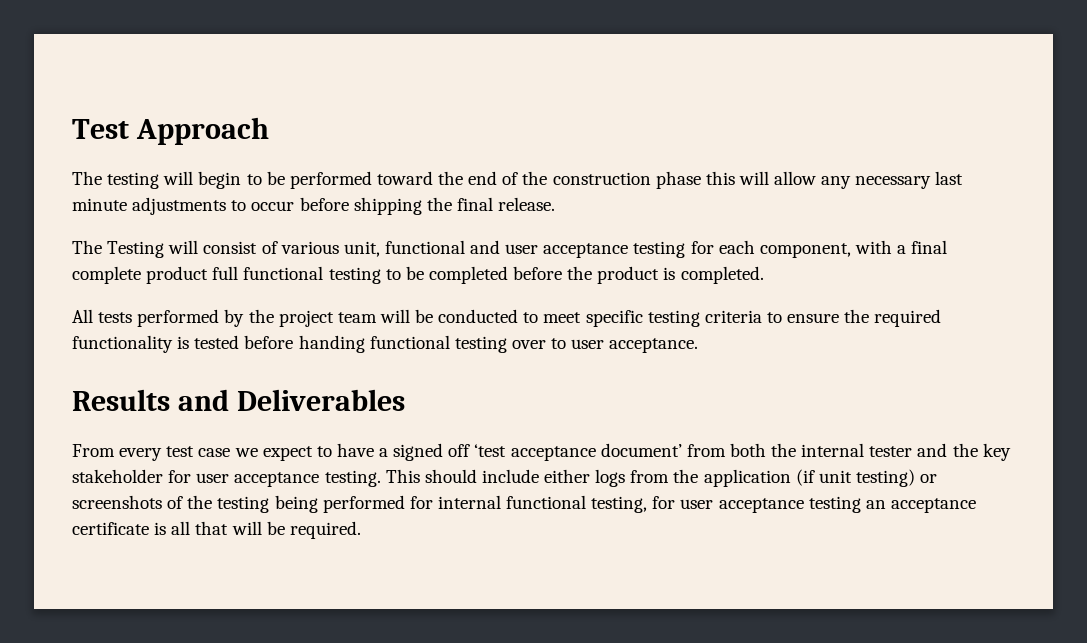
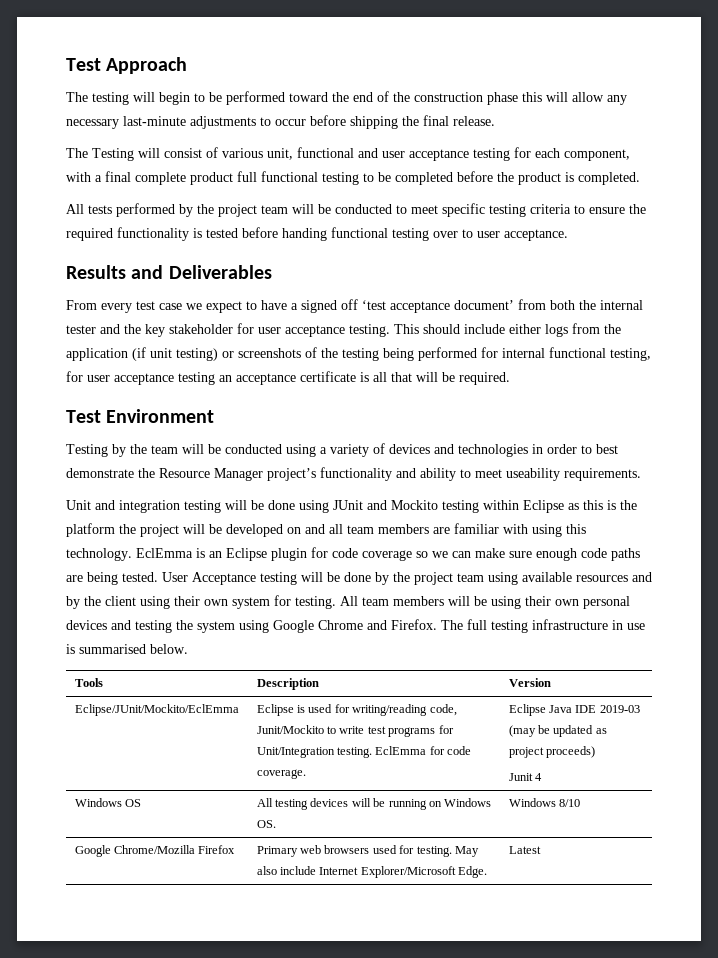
[935,171,964,185] [72,198,127,211] last minute -> [123,116,186,126] last-minute
(361, 530) none -> [66,409,215,423] [66,443,618,457] [66,467,641,481] [66,500,637,513] [66,523,586,537] [66,547,640,561] [66,572,652,585] [66,595,630,609] [66,619,645,633] [66,644,188,654] [74,678,103,687] [256,678,319,690] [508,678,551,687] [74,704,239,716] [256,704,457,716] [256,725,454,737] [256,746,472,758] [256,769,306,779] [508,704,640,716] [508,725,607,737] [508,746,596,758] [508,773,543,781] [74,798,142,807] [256,798,492,810] [256,820,276,828] [508,798,581,807] [74,845,236,857] [256,845,479,857] [256,866,488,878] [508,846,541,854] // Test Environment // Testing by the team will be conducted using a variety of devices and technologies in order to best demonstrate the Resource Manager project’s functionality and ability to meet useability requirements. // Unit and integration testing will be done using JUnit and Mockito testing within Eclipse as this is the platform the project will be developed on and all team members are familiar with using this technology. EclEmma is an Eclipse plugin for code coverage so we can make sure enough code paths are being tested. User Acceptance testing will be done by the project team using available resources and by the client using their own system for testing. All team members will be using their own personal devices and testing the system using Google Chrome and Firefox. The full testing infrastructure in use is summarised below. // Tools | Description | Version // Eclipse/JUnit/Mockito/EclEmma | Eclipse is used for writing/reading code, Junit/Mockito to write test programs for Unit/Integration testing. EclEmma for code coverage. | Eclipse Java IDE 2019-03 (may be updated as project proceeds) // Junit 4 // Windows OS | All testing devices will be running on Windows OS. | Windows 8/10 // Google Chrome/Mozilla Firefox | Primary web browsers used for testing. May also include Internet Explorer/Microsoft Edge. | Latest

